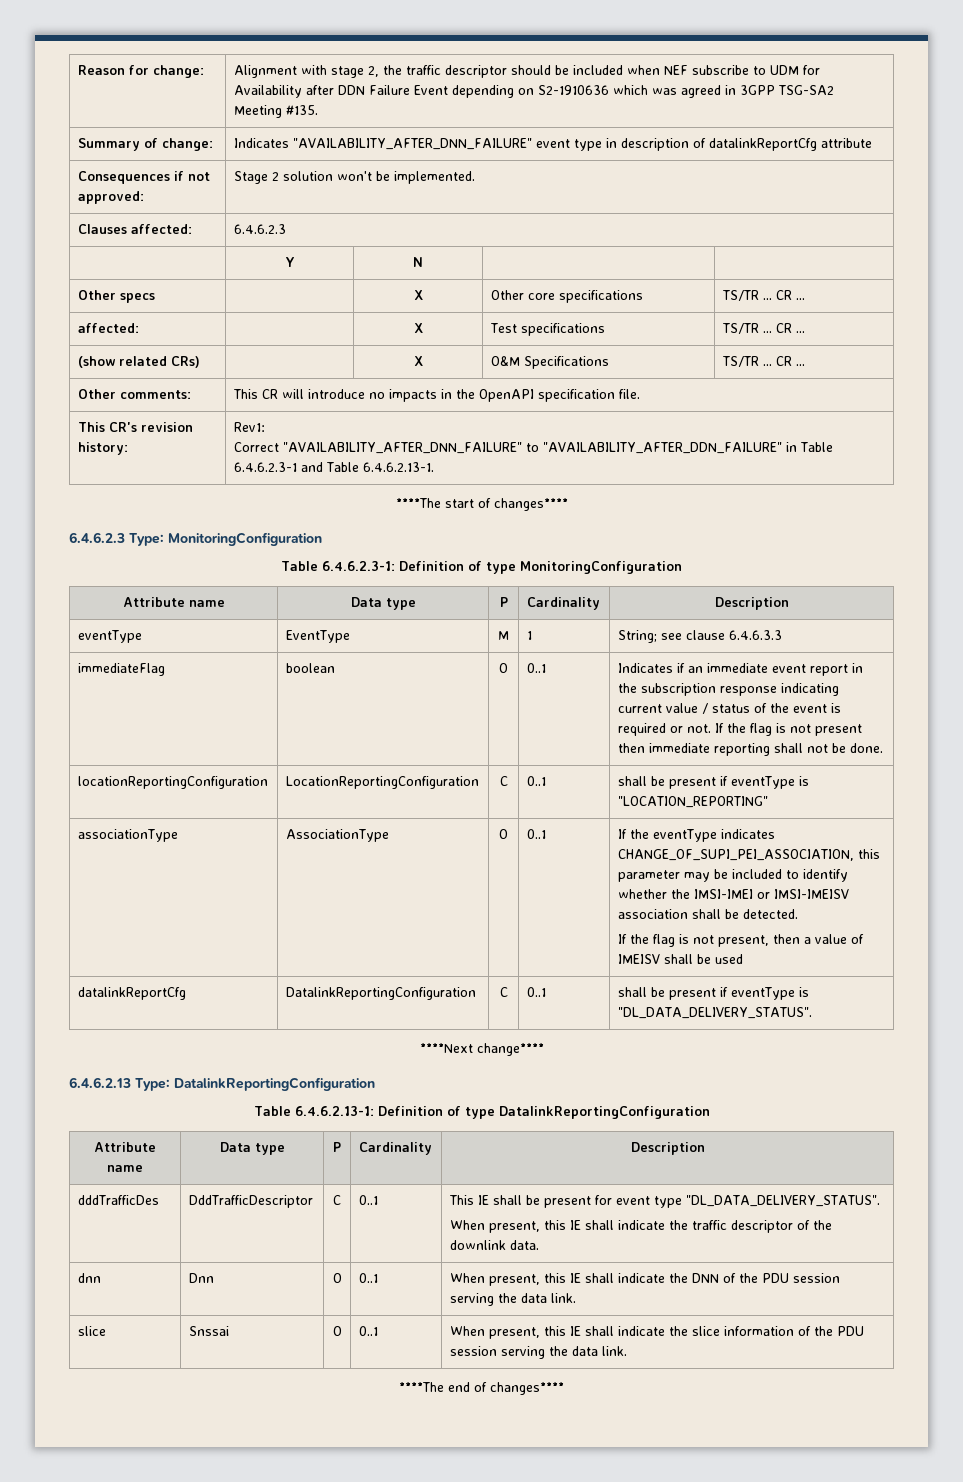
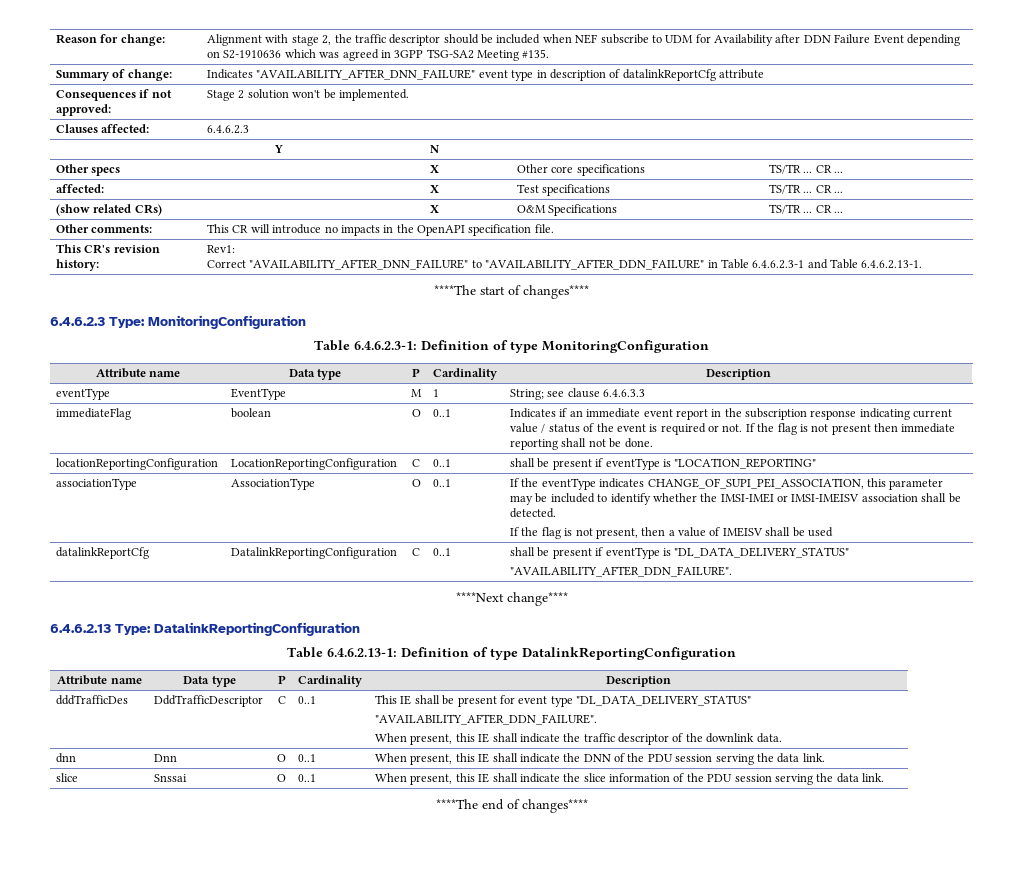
[617,1007,812,1019] "DL_DATA_DELIVERY_STATUS". -> [674,547,850,558] [510,566,733,577] "DL_DATA_DELIVERY_STATUS" // "AVAILABILITY_AFTER_DDN_FAILURE".
[685,1195,880,1207] "DL_DATA_DELIVERY_STATUS". -> [576,695,752,706] [375,714,598,725] "DL_DATA_DELIVERY_STATUS" // "AVAILABILITY_AFTER_DDN_FAILURE".

